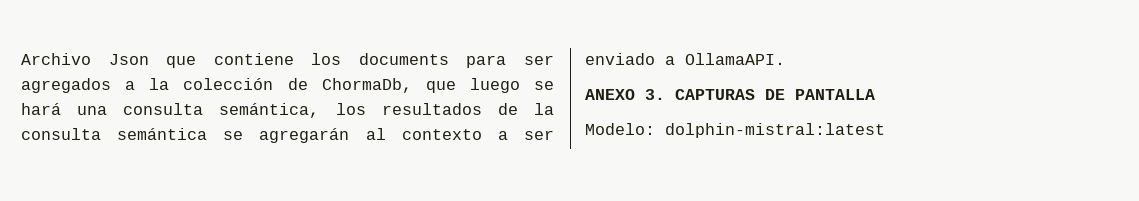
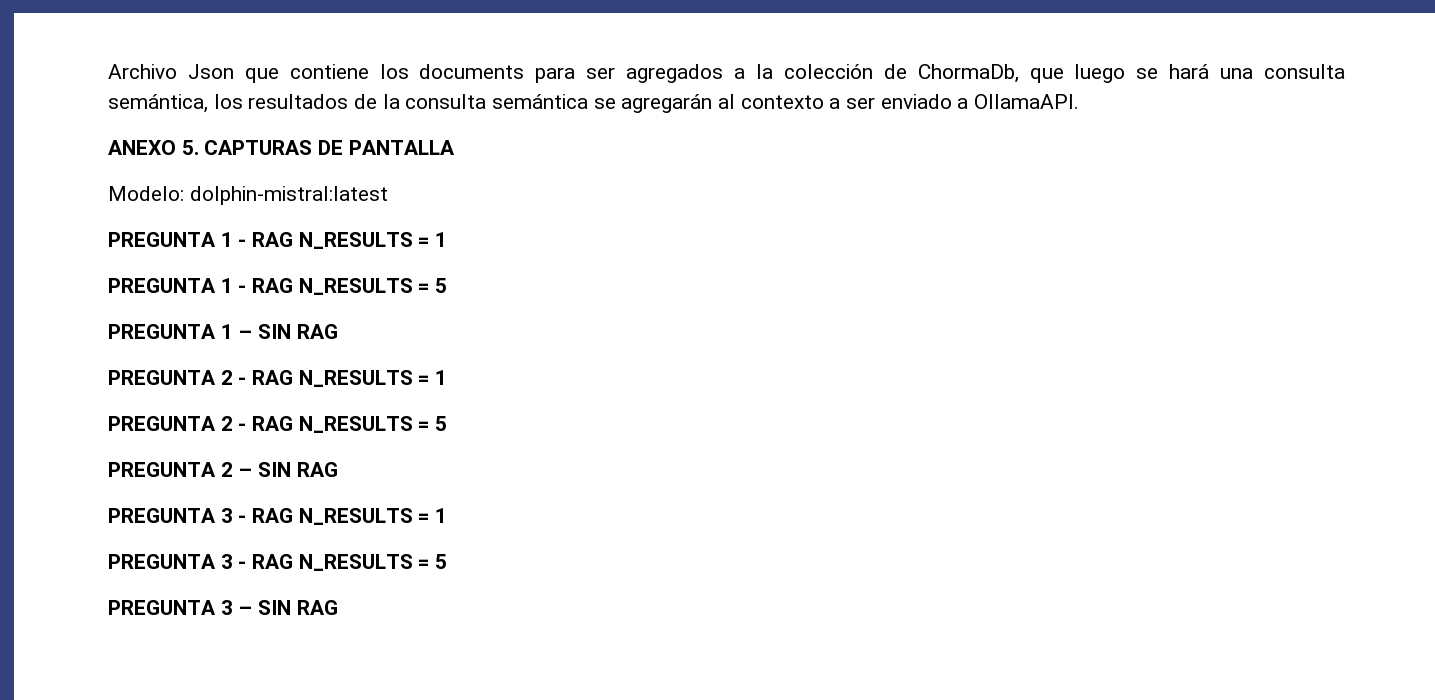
[645,89,665,100] 3. -> [181,140,199,155] 5.
(885, 130) none -> [108,232,448,249] [108,278,448,295] [108,324,338,339] [108,370,448,387] [108,416,448,433] [108,462,338,477] [108,508,448,525] [108,554,448,571] [108,600,338,615] // PREGUNTA 1 - RAG N_RESULTS = 1 // PREGUNTA 1 - RAG N_RESULTS = 5 // PREGUNTA 1 – SIN RAG // PREGUNTA 2 - RAG N_RESULTS = 1 // PREGUNTA 2 - RAG N_RESULTS = 5 // PREGUNTA 2 – SIN RAG // PREGUNTA 3 - RAG N_RESULTS = 1 // PREGUNTA 3 - RAG N_RESULTS = 5 // PREGUNTA 3 – SIN RAG

